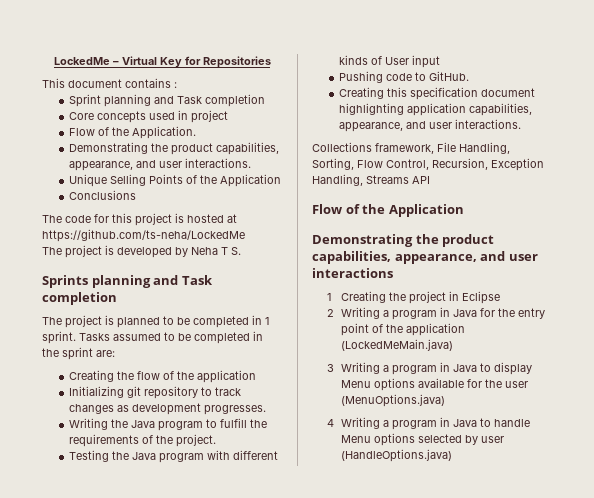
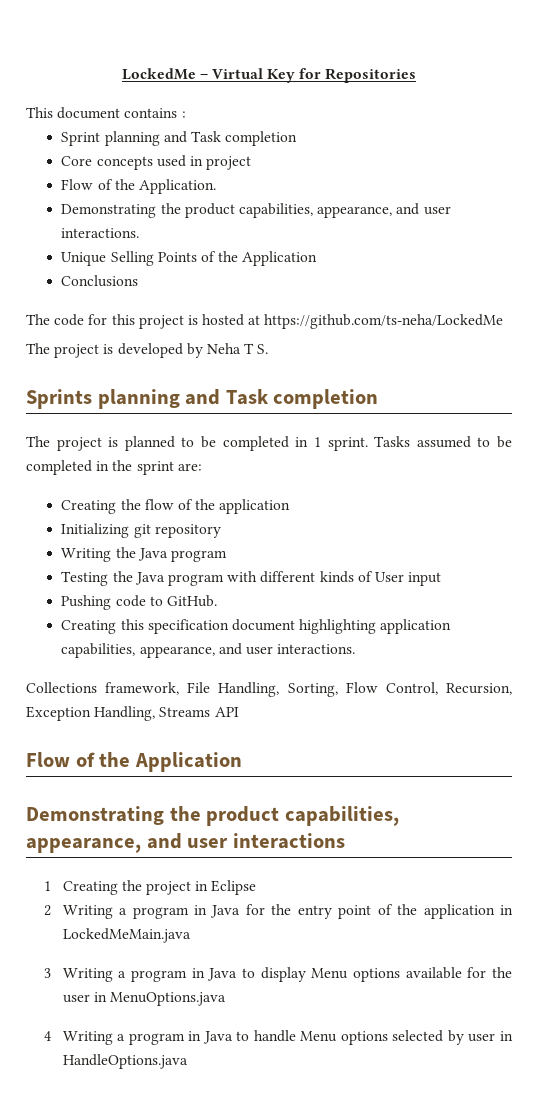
[200,387,241,396] [68,403,266,415] [68,418,267,431] [68,434,216,447] to track changes as development progresses. // Writing the Java program to fulfill the requirements of the project. -> [61,547,227,562] // Writing the Java program
[341,339,454,351] (LockedMeMain.java) -> [499,905,513,915] [62,928,191,943] in LockedMeMain.java
[341,394,446,407] (MenuOptions.java) -> [93,992,227,1006] in MenuOptions.java
[341,449,453,462] (HandleOptions.java) -> [500,1031,514,1041] [62,1054,188,1069] in HandleOptions.java

